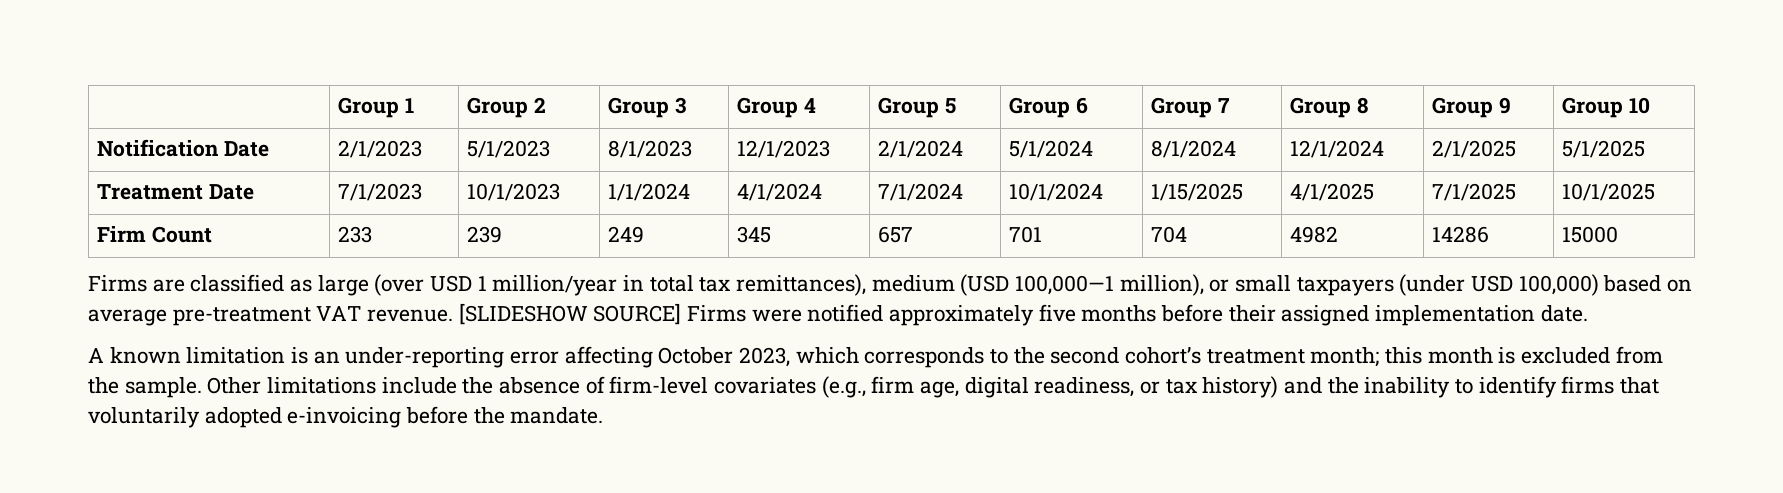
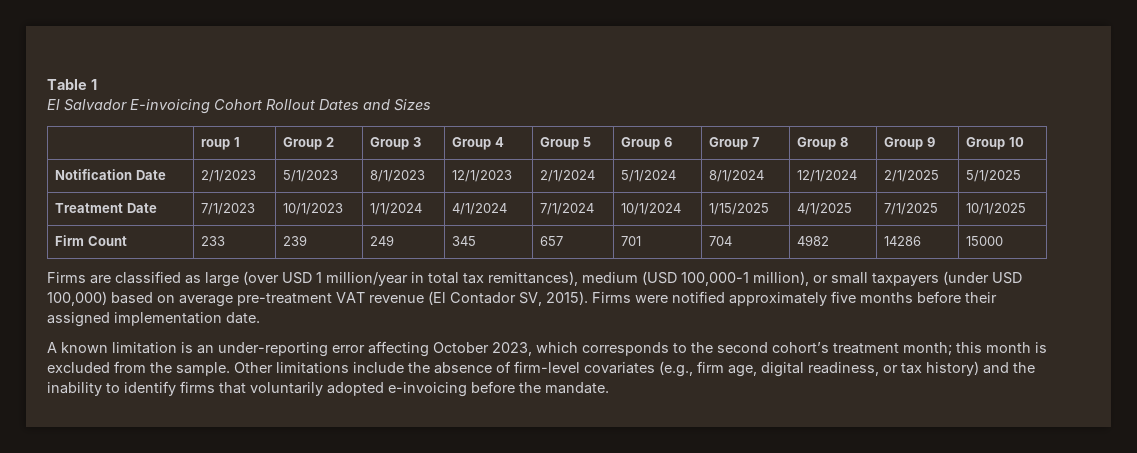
[338,97,400,118] | Group -> [47,79,97,90] [47,99,431,114] [200,139,230,150] Table 1 // El Salvador E-invoicing Cohort Rollout Dates and Sizes // | roup
[1015,275,1115,295] 100,000—1 -> [681,272,749,286] 100,000-1
[367,303,682,325] revenue. [SLIDESHOW SOURCE] -> [369,291,588,306] revenue (El Contador SV, 2015).

